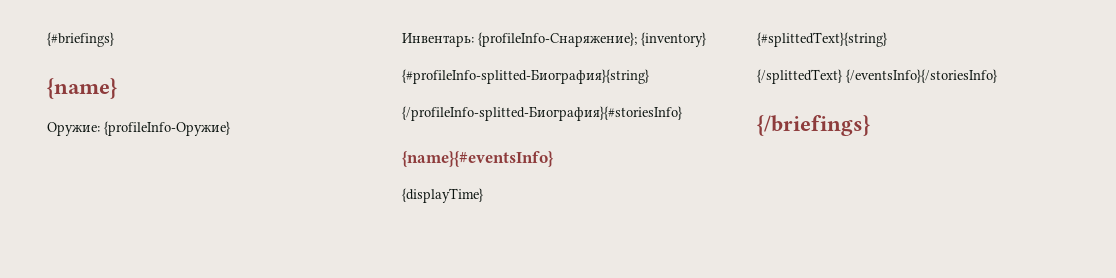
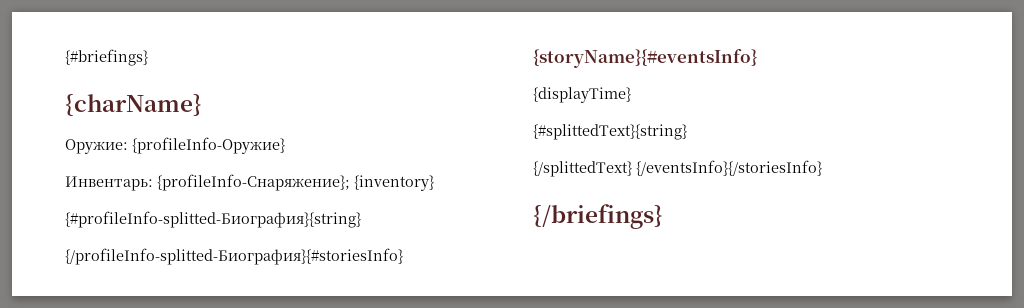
[47,78,117,99] {name} -> [65,94,202,116] {charName}
[402,151,554,167] {name}{#eventsInfo} -> [533,49,757,68] {storyName}{#eventsInfo}

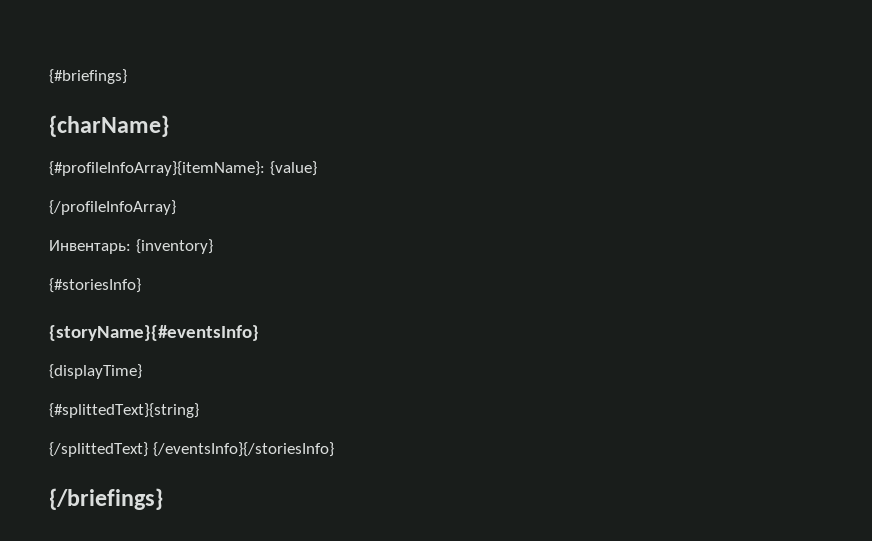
[65,137,285,154] Оружие: {profileInfo-Оружие} -> [49,161,317,176] [49,200,176,215] {#profileInfoArray}{itemName}: {value} // {/profileInfoArray}
[157,174,350,191] {profileInfo-Снаряжение}; -> (131, 247) none
[65,211,361,228] [65,248,403,265] {#profileInfo-splitted-Биография}{string} // {/profileInfo-splitted-Биография}{#storiesInfo} -> [49,278,141,293] {#storiesInfo}

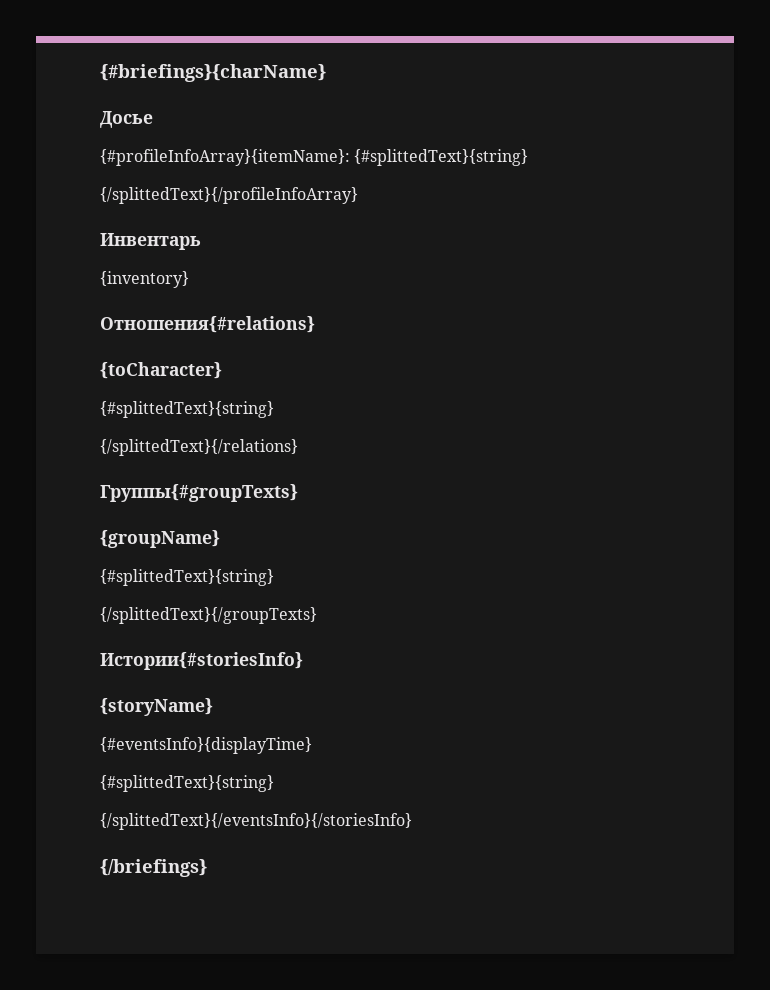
[49,69,127,84] [49,115,169,137] {#briefings} // {charName} -> [100,64,326,82] [100,111,153,128] {#briefings}{charName} // Досье
[269,161,317,176] [49,200,176,215] [49,239,213,254] [49,278,141,293] [49,325,259,341] [49,364,142,379] [49,403,199,418] [49,442,334,457] {value} // {/profileInfoArray} // Инвентарь: {inventory} // {#storiesInfo} // {storyName}{#eventsInfo} // {displayTime} // {#splittedText}{string} // {/splittedText} {/eventsInfo}{/storiesInfo} -> [354,149,529,166] [100,187,358,204] [100,233,201,250] [100,271,189,288] [100,316,315,333] [100,362,222,379] [100,401,274,418] [100,439,298,456] [100,484,298,502] [100,530,220,548] [100,569,274,586] [100,607,317,624] [100,652,303,670] [100,698,213,716] [100,737,312,754] [100,775,274,792] [100,813,412,830] {#splittedText}{string} // {/splittedText}{/profileInfoArray} // Инвентарь // {inventory} // Отношения{#relations} // {toCharacter} // {#splittedText}{string} // {/splittedText}{/relations} // Группы{#groupTexts} // {groupName} // {#splittedText}{string} // {/splittedText}{/groupTexts} // Истории{#storiesInfo} // {storyName} // {#eventsInfo}{displayTime} // {#splittedText}{string} // {/splittedText}{/eventsInfo}{/storiesInfo}

